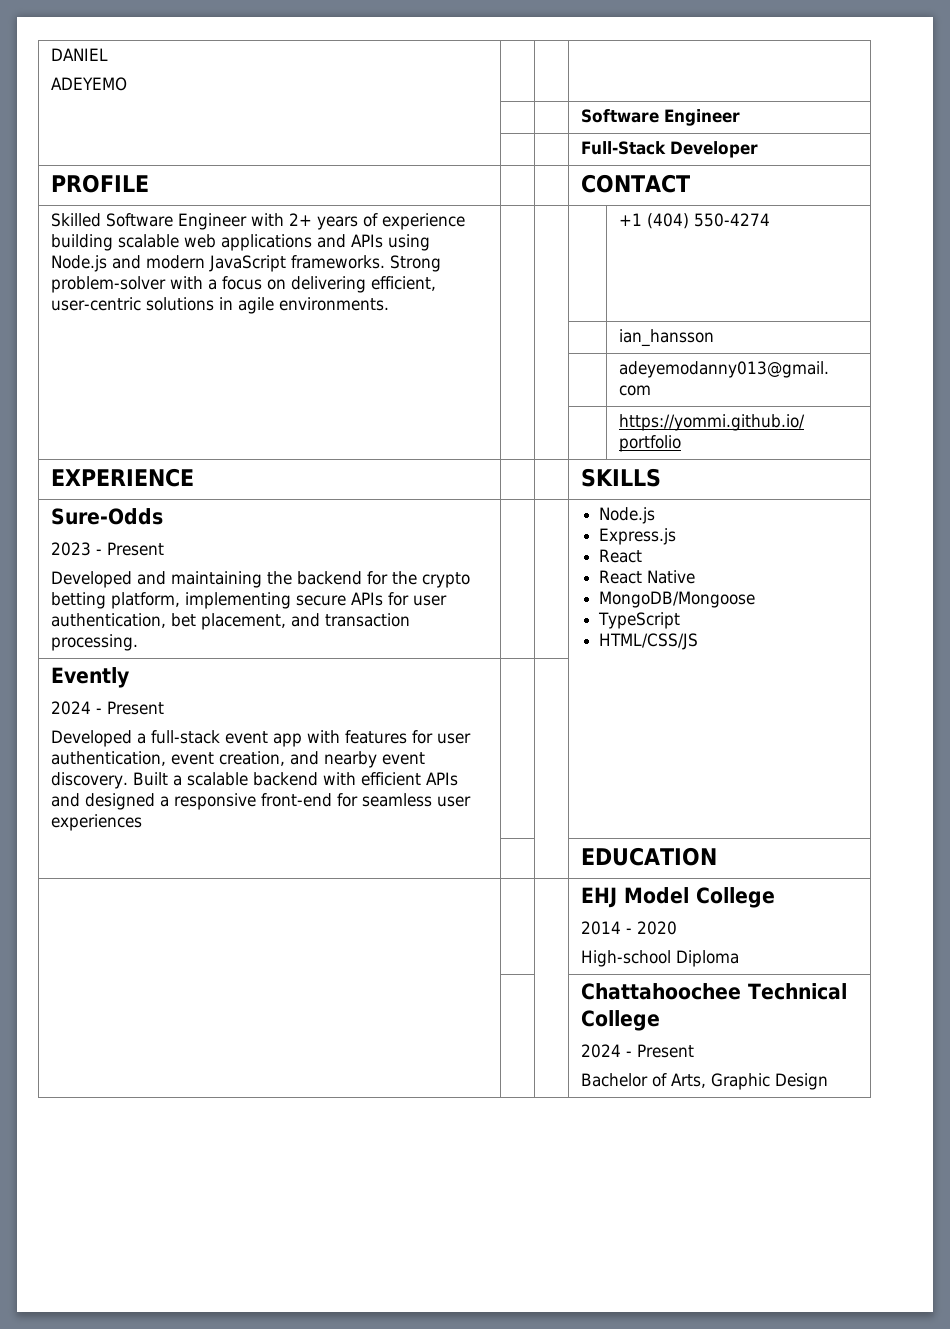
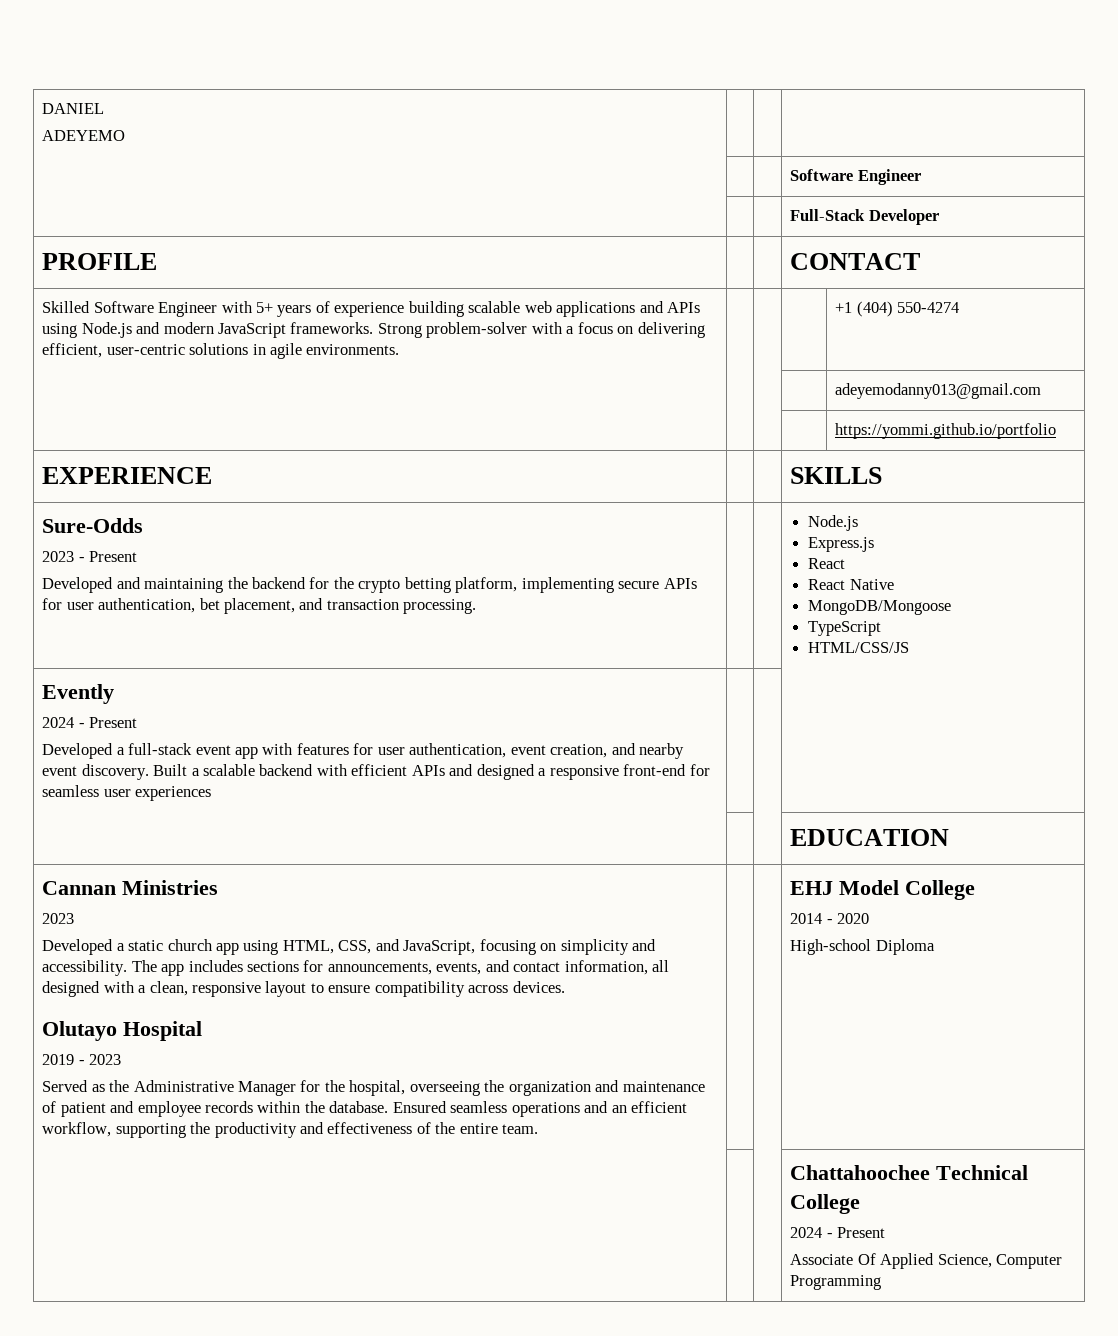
[288,213,312,226] 2+ -> [255,302,273,313] 5+
[618,329,714,347] // | | | | ian_hansson -> (960, 307) none
(717, 856) none -> [42,880,219,895] [42,913,75,924] [42,939,657,955] [42,960,670,976] [42,981,565,997] [42,1021,203,1041] [42,1054,122,1065] [42,1080,705,1096] [42,1101,688,1117] [42,1122,539,1138] Cannan Ministries // 2023 // Developed a static church app using HTML, CSS, and JavaScript, focusing on simplicity and accessibility. The app includes sections for announcements, events, and contact information, all designed with a clean, responsive layout to ensure compatibility across devices. // Olutayo Hospital // 2019 - 2023 // Served as the Administrative Manager for the hospital, overseeing the organization and maintenance of patient and employee records within the database. Ensured seamless operations and an efficient workflow, supporting the productivity and effectiveness of the entire team.
[580,1073,828,1090] Bachelor of Arts, Graphic Design -> [790,1253,1062,1269] [790,1275,882,1290] Associate Of Applied Science, Computer Programming

